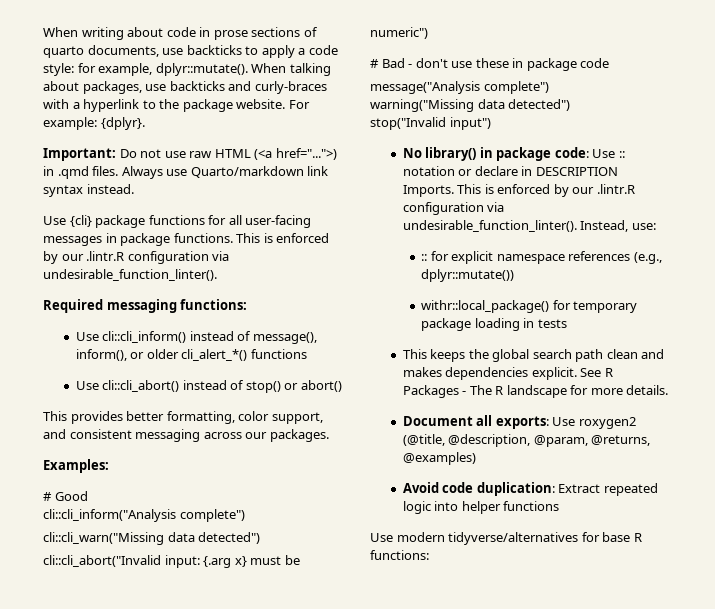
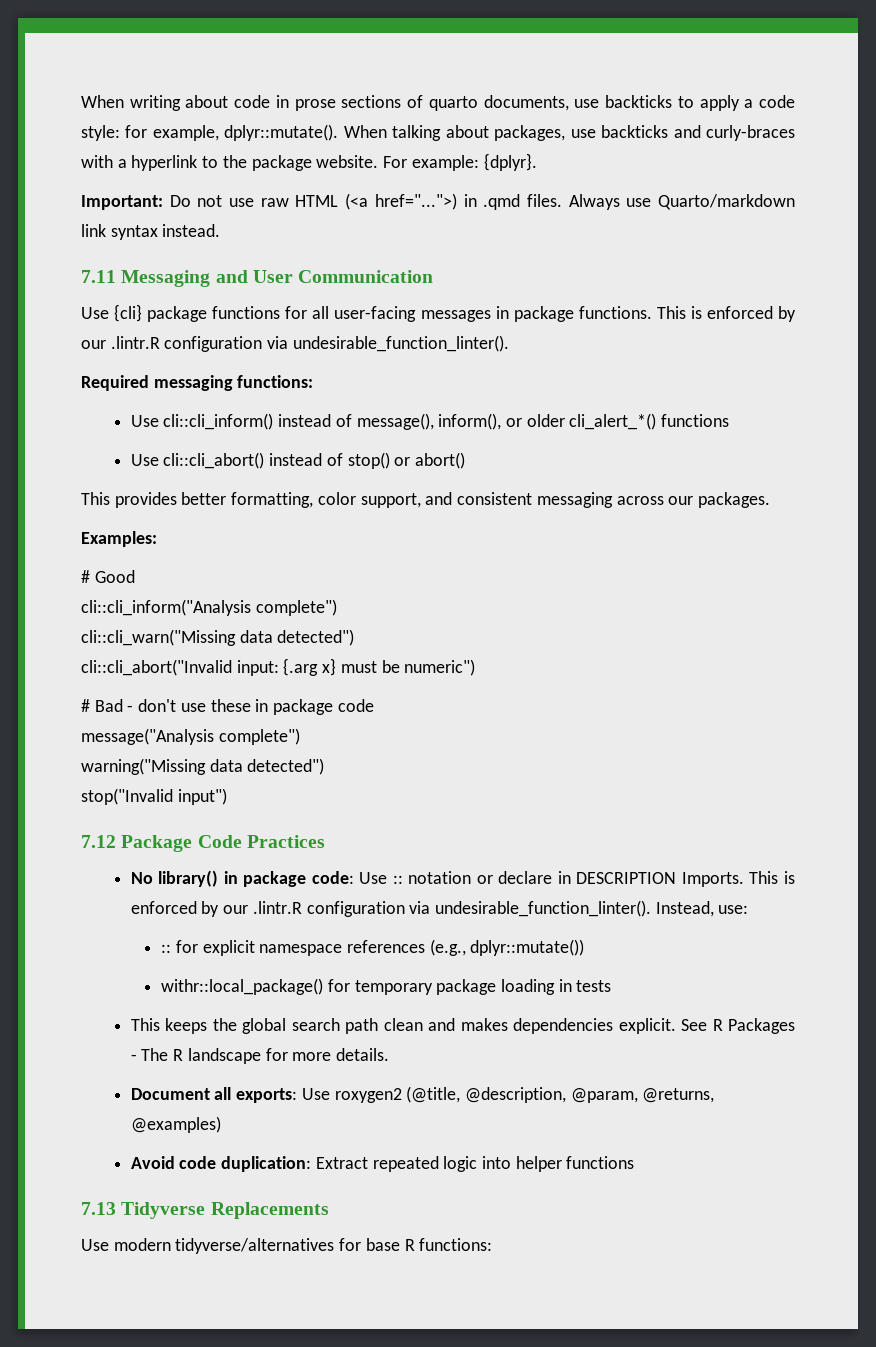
(134, 189) none -> [81,270,434,287] // 7.11 Messaging and User Communication
(491, 123) none -> [81,835,325,852] // 7.12 Package Code Practices
(560, 506) none -> [81,1202,329,1219] // 7.13 Tidyverse Replacements

